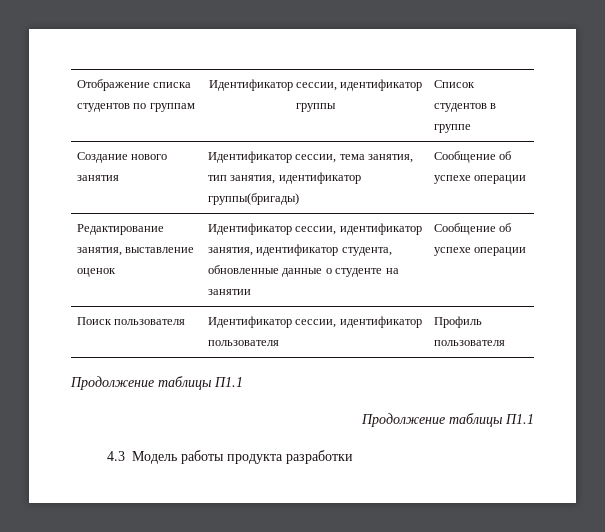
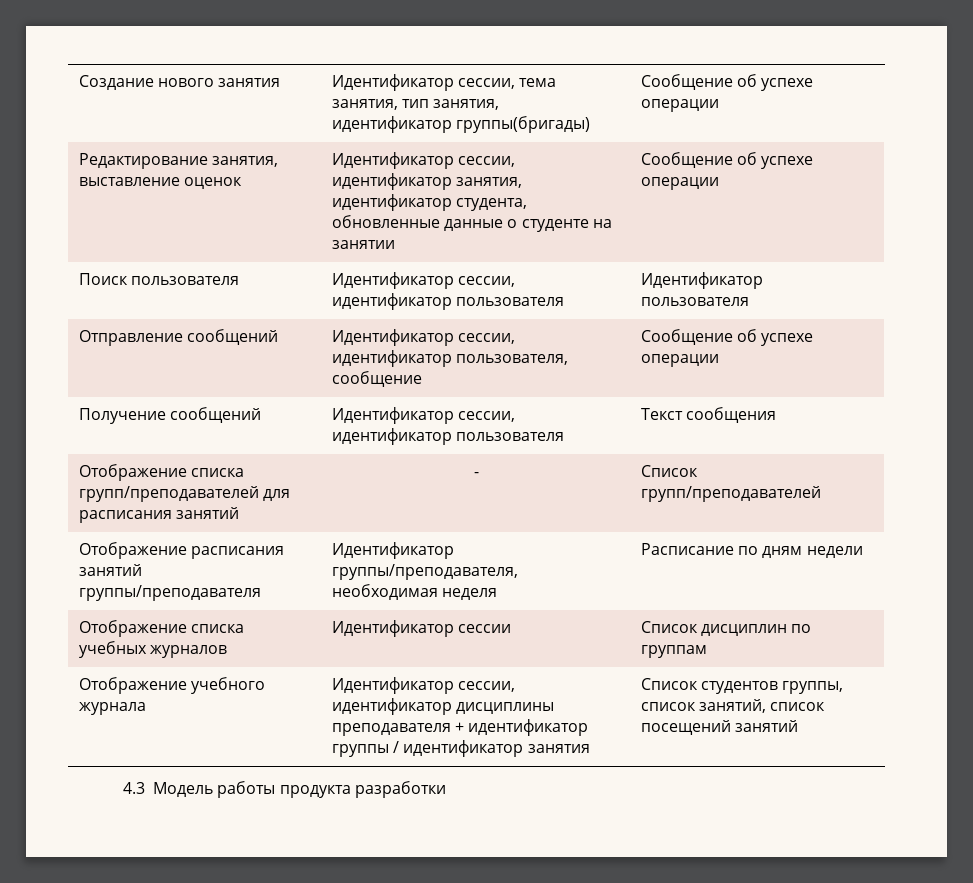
[77,79,192,91] [77,103,195,112] [208,79,423,91] [296,103,336,112] [434,80,476,88] [434,103,497,112] [434,124,472,133] Отображение списка студентов по группам | Идентификатор сессии, идентификатор группы | Список студентов в группе // -> (78, 82) none
[434,316,483,328] [434,340,506,346] [70,376,243,390] [361,413,534,427] Профиль пользователя // Продолжение таблицы П1.1 // Продолжение таблицы П1.1 -> [640,272,763,289] [640,297,749,306] [78,329,279,346] [331,329,516,346] [331,350,569,367] [331,371,422,387] [640,329,814,346] [640,354,719,367] [78,407,262,424] [331,407,516,424] [331,428,565,445] [640,407,777,423] [78,464,245,481] [78,486,291,502] [78,507,240,523] [473,472,479,477] [640,465,698,477] [640,486,821,502] [78,542,285,559] [78,564,142,576] [78,585,261,601] [331,542,454,559] [331,564,518,580] [331,584,498,600] [640,543,863,558] [78,620,245,637] [78,641,228,658] [331,620,512,637] [640,621,812,636] [640,645,707,658] [78,677,266,694] [78,702,146,715] [331,677,516,694] [331,698,555,715] [331,719,589,736] [331,740,590,757] [640,678,844,694] [640,699,826,713] [640,720,799,735] Идентификатор пользователя // Отправление сообщений | Идентификатор сессии, идентификатор пользователя, сообщение | Сообщение об успехе операции // Получение сообщений | Идентификатор сессии, идентификатор пользователя | Текст сообщения // Отображение списка групп/преподавателей для расписания занятий | - | Список групп/преподавателей // Отображение расписания занятий группы/преподавателя | Идентификатор группы/преподавателя, необходимая неделя | Расписание по дням недели // Отображение списка учебных журналов | Идентификатор сессии | Список дисциплин по группам // Отображение учебного журнала | Идентификатор сессии, идентификатор дисциплины преподавателя + идентификатор группы / идентификатор занятия | Список студентов группы, список занятий, список посещений занятий

